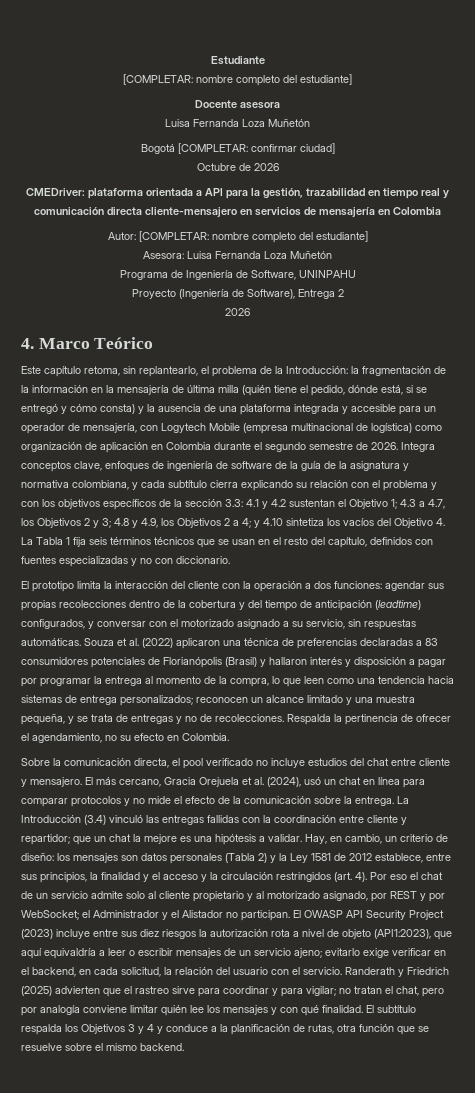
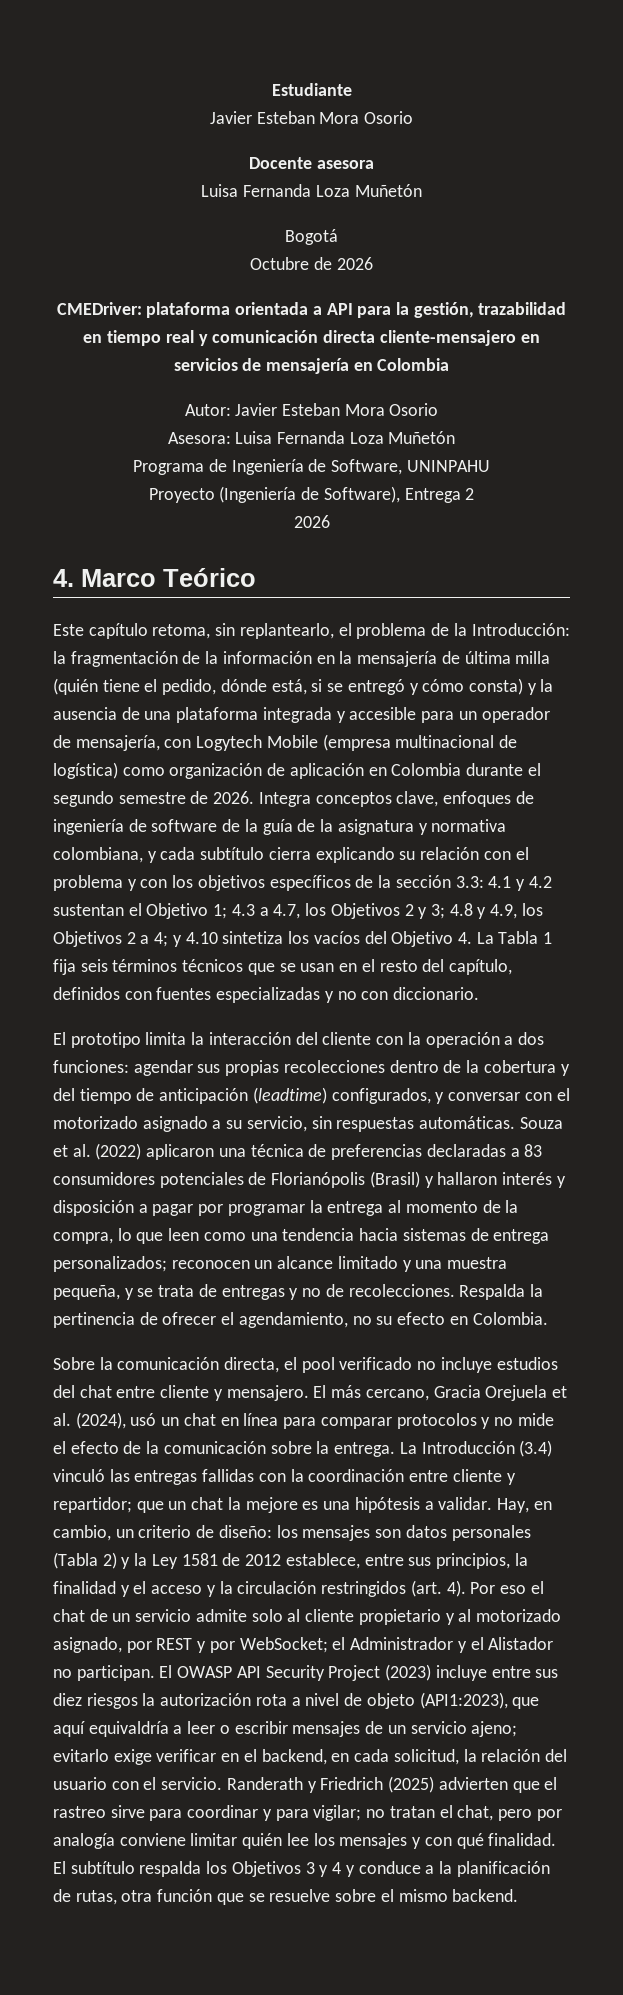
[123,74,352,86] [COMPLETAR: nombre completo del estudiante] -> [209,111,414,124] Javier Esteban Mora Osorio
[177,143,335,154] [COMPLETAR: confirmar ciudad] -> (338, 237) none
[138,231,368,243] [COMPLETAR: nombre completo del estudiante] -> [235,403,439,416] Javier Esteban Mora Osorio

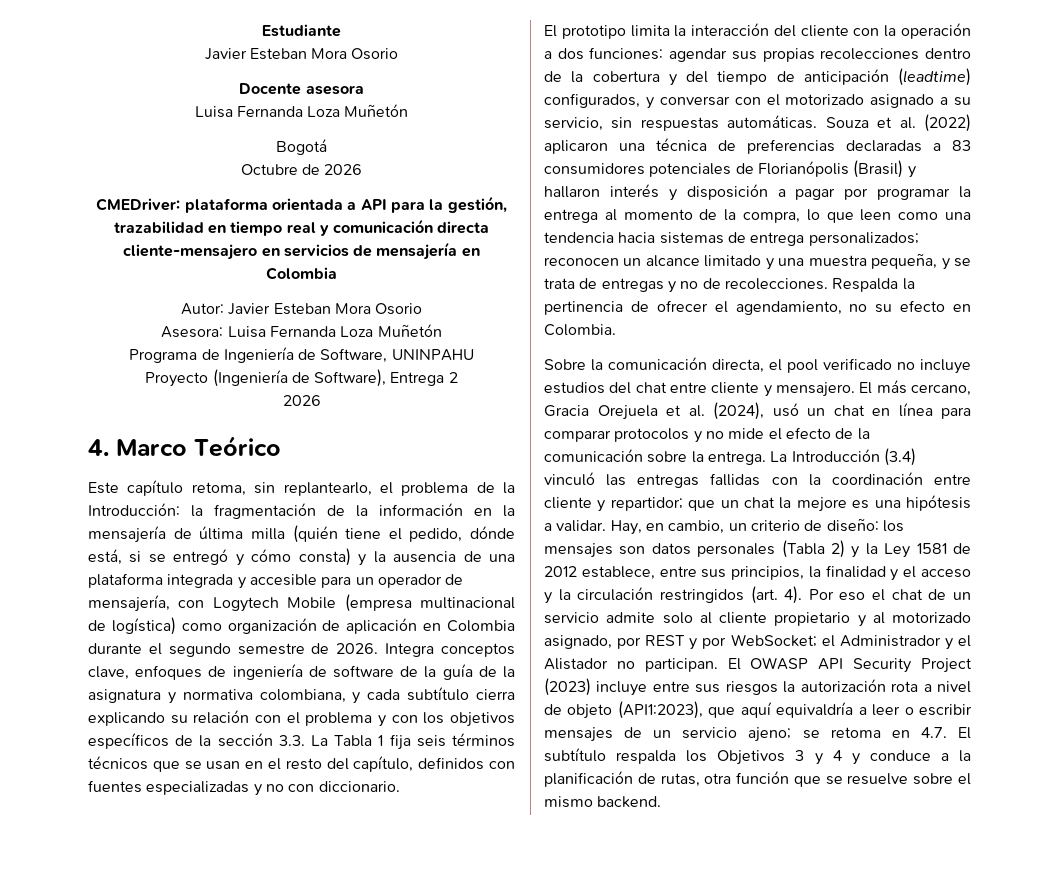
[455,876,552,891] [53,903,543,919] [53,931,472,947] 3.3: 4.1 y 4.2 sustentan el Objetivo 1; 4.3 a 4.7, los Objetivos 2 y 3; 4.8 y 4.9, los Objetivos 2 a 4; y 4.10 sintetiza los vacíos del Objetivo 4. -> [278,735,305,746] 3.3.
[53,1693,82,1706] diez -> (721, 688) none
[53,1749,567,1765] [53,1776,558,1793] [53,1805,562,1821] [53,1833,557,1849] evitarlo exige verificar en el backend, en cada solicitud, la relación del usuario con el servicio. Randerath y Friedrich (2025) advierten que el rastreo sirve para coordinar y para vigilar; no tratan el chat, pero por analogía conviene limitar quién lee los mensajes y con qué finalidad. -> [802,727,947,739] se retoma en 4.7.

